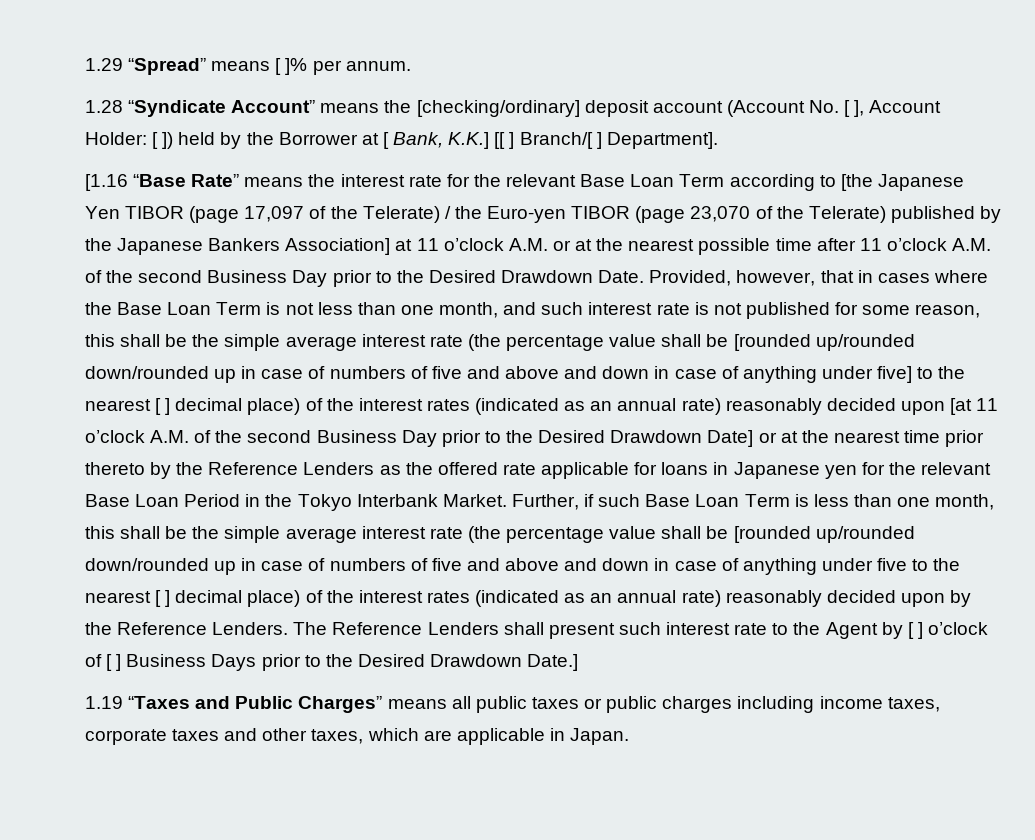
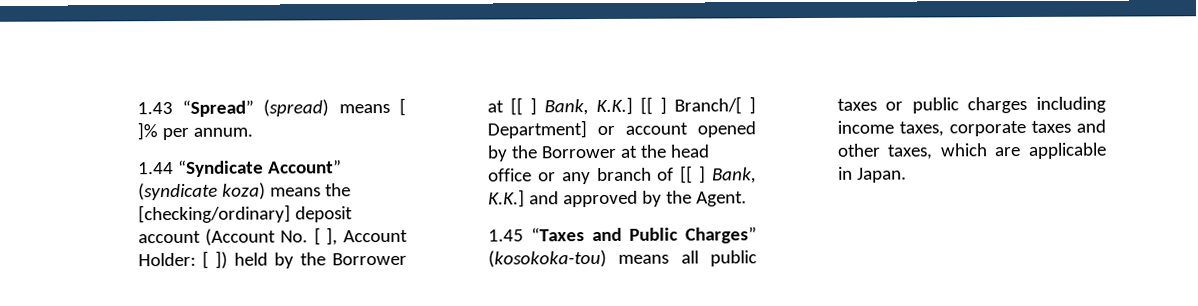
[84,58,207,75] 1.29 “Spread” -> [136,99,330,117] 1.43 “Spread” (spread)
[84,100,123,113] 1.28 -> [137,162,174,175] 1.44
(316, 106) none -> [137,182,266,201] (syndicate koza)
[382,132,389,149] [ -> [509,97,537,116] [[ ]
[606,132,718,149] [84,174,965,191] [84,206,1002,223] [84,238,992,255] [84,270,989,287] [84,302,981,319] [84,334,915,351] [84,366,966,383] [84,398,999,415] [84,430,985,447] [84,462,992,479] [84,494,995,511] [84,526,915,543] [84,558,961,575] [84,590,972,607] [84,622,989,639] [84,654,579,671] [84,696,123,709] Department]. // [1.16 “Base Rate” means the interest rate for the relevant Base Loan Term according to [the Japanese Yen TIBOR (page 17,097 of the Telerate) / the Euro-yen TIBOR (page 23,070 of the Telerate) published by the Japanese Bankers Association] at 11 o’clock A.M. or at the nearest possible time after 11 o’clock A.M. of the second Business Day prior to the Desired Drawdown Date. Provided, however, that in cases where the Base Loan Term is not less than one month, and such interest rate is not published for some reason, this shall be the simple average interest rate (the percentage value shall be [rounded up/rounded down/rounded up in case of numbers of five and above and down in case of anything under five] to the nearest [ ] decimal place) of the interest rates (indicated as an annual rate) reasonably decided upon [at 11 o’clock A.M. of the second Business Day prior to the Desired Drawdown Date] or at the nearest time prior thereto by the Reference Lenders as the offered rate applicable for loans in Japanese yen for the relevant Base Loan Period in the Tokyo Interbank Market. Further, if such Base Loan Term is less than one month, this shall be the simple average interest rate (the percentage value shall be [rounded up/rounded down/rounded up in case of numbers of five and above and down in case of anything under five to the nearest [ ] decimal place) of the interest rates (indicated as an annual rate) reasonably decided upon by the Reference Lenders. The Reference Lenders shall present such interest rate to the Agent by [ ] o’clock of [ ] Business Days prior to the Desired Drawdown Date.] // 1.19 -> [486,120,756,139] [486,144,710,162] [487,165,757,185] [487,189,747,208] [487,229,524,242] Department] or account opened by the Borrower at the head office or any branch of [[ ] Bank, K.K.] and approved by the Agent. // 1.45
(383, 704) none -> [487,249,607,268] (kosokoka-tou)

